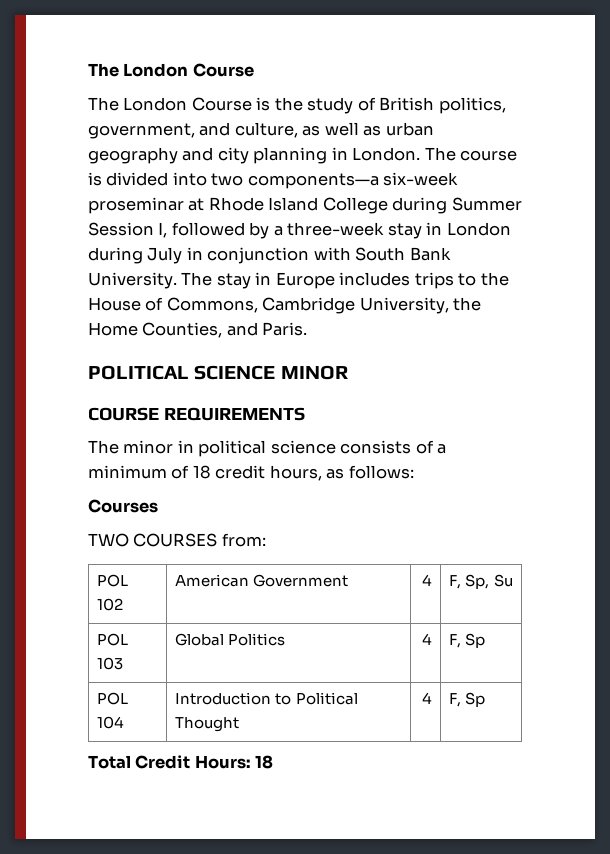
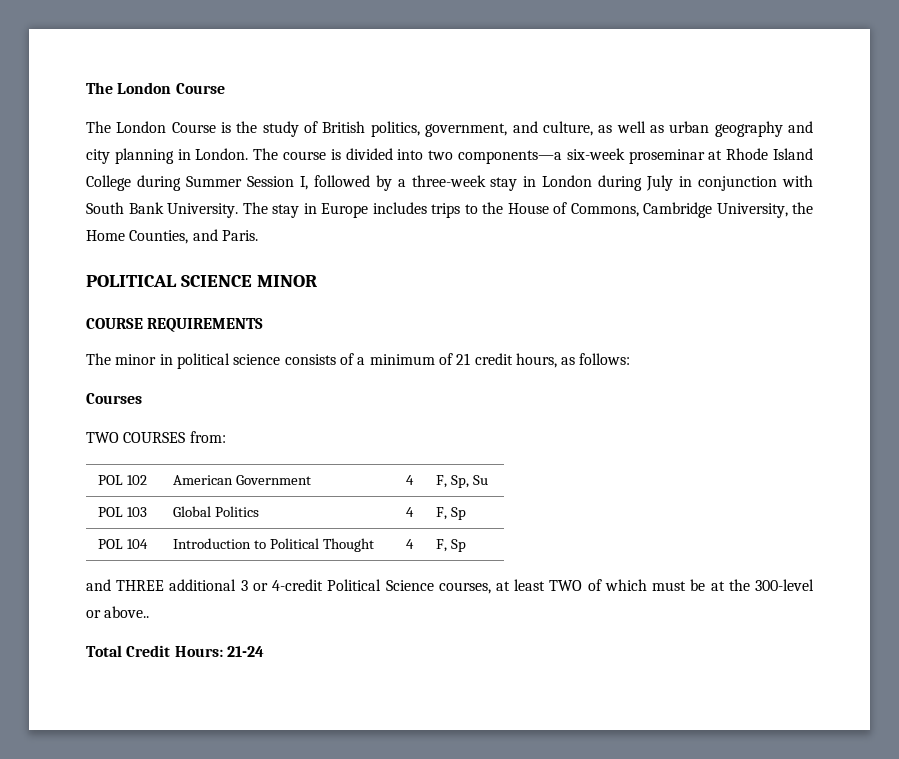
[192,465,211,479] 18 -> [456,353,471,365] 21
(486, 699) none -> [86,579,814,594] [86,606,150,618] // and THREE additional 3 or 4-credit Political Science courses, at least TWO of which must be at the 300-level or above..
[255,755,274,769] 18 -> [226,646,264,657] 21-24

